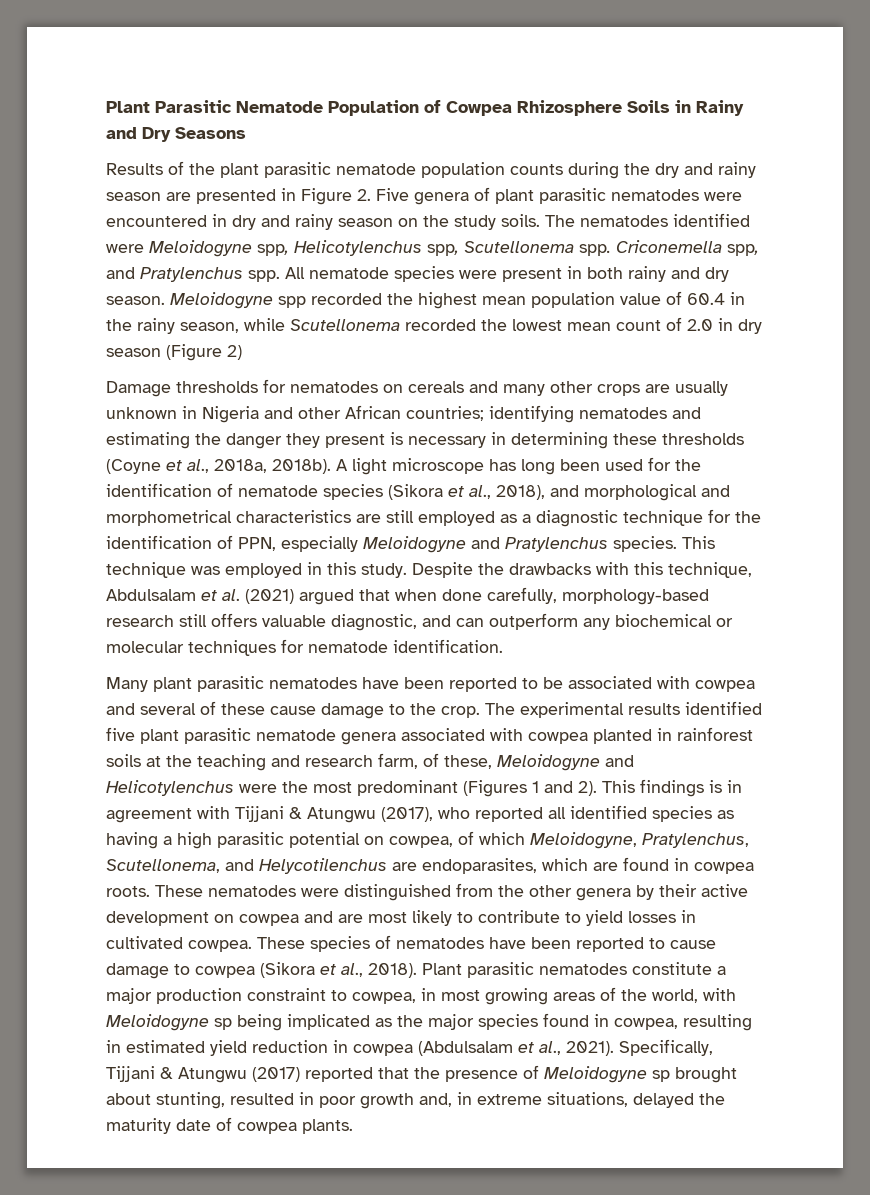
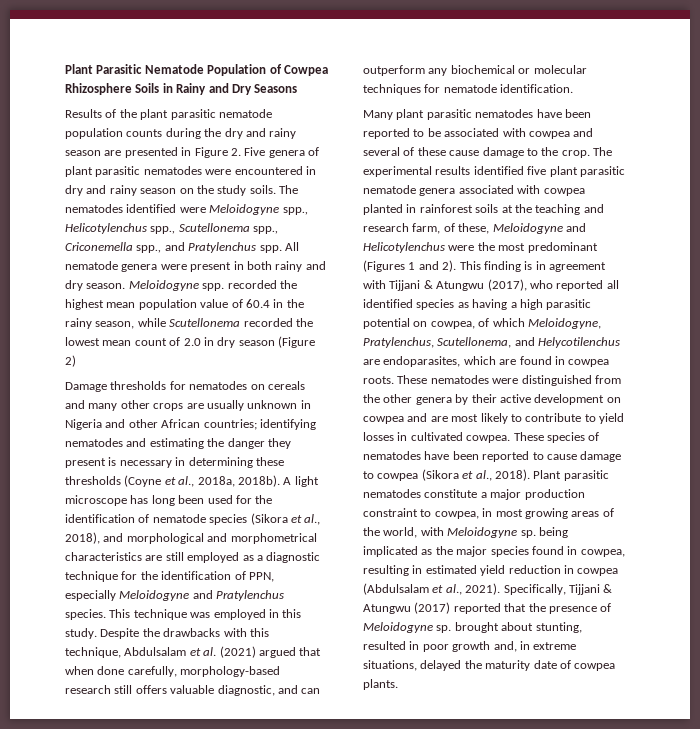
[257,240,759,256] spp, Helicotylenchus spp, Scutellonema spp. Criconemella spp, -> [282,207,308,215] [65,223,279,234] [65,242,162,253] spp., Helicotylenchus spp., Scutellonema spp., Criconemella spp.,
[394,266,454,282] species -> [121,264,158,272] genera
[278,296,306,308] spp -> [202,283,225,291] spp.
[640,779,704,797] findings -> [483,261,521,272] finding
[214,1018,232,1030] sp -> [520,530,536,538] sp.
[652,1070,670,1082] sp -> [436,625,452,633] sp.

